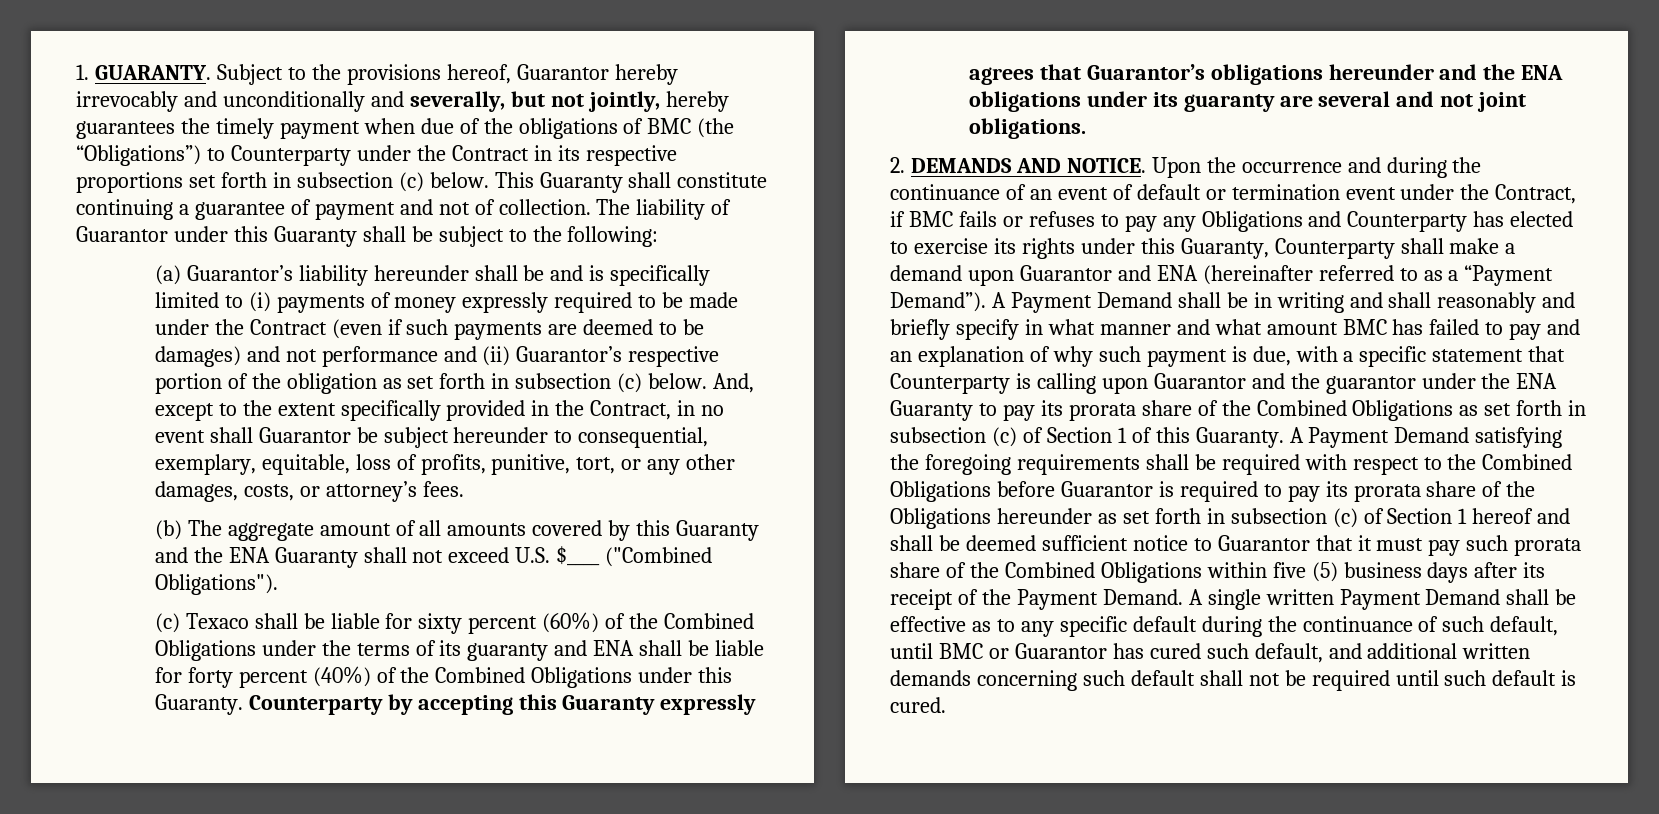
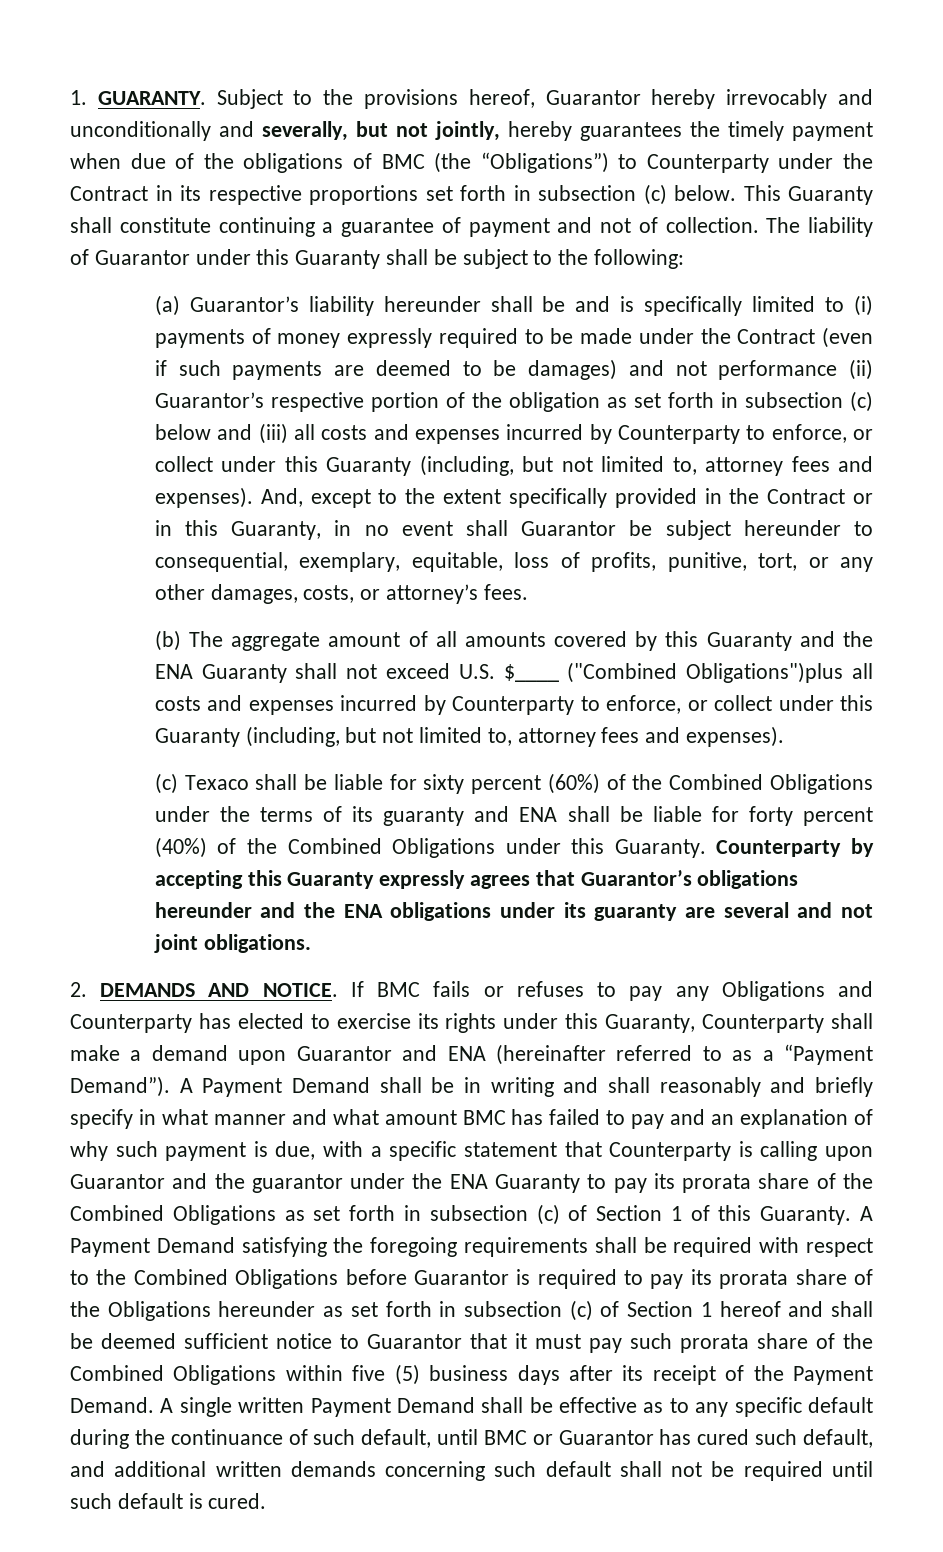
[443,346,477,362] and -> (838, 370) none
[648,373,708,389] below. -> [154,423,874,444] [154,455,873,476] [154,487,253,508] below and (iii) all costs and expenses incurred by Counterparty to enforce, or collect under this Guaranty (including, but not limited to, attorney fees and expenses).
[590,400,672,420] Contract, -> [767,489,873,504] [154,520,322,540] Contract or in this Guaranty,
[154,574,278,595] Obligations"). -> [686,662,873,683] [154,695,873,715] [154,726,785,747] Obligations")plus all costs and expenses incurred by Counterparty to enforce, or collect under this Guaranty (including, but not limited to, attorney fees and expenses).
[1151,157,1482,178] [890,184,1577,204] [890,211,905,227] Upon the occurrence and during the continuance of an event of default or termination event under the Contract, if -> [350,981,364,997] If

